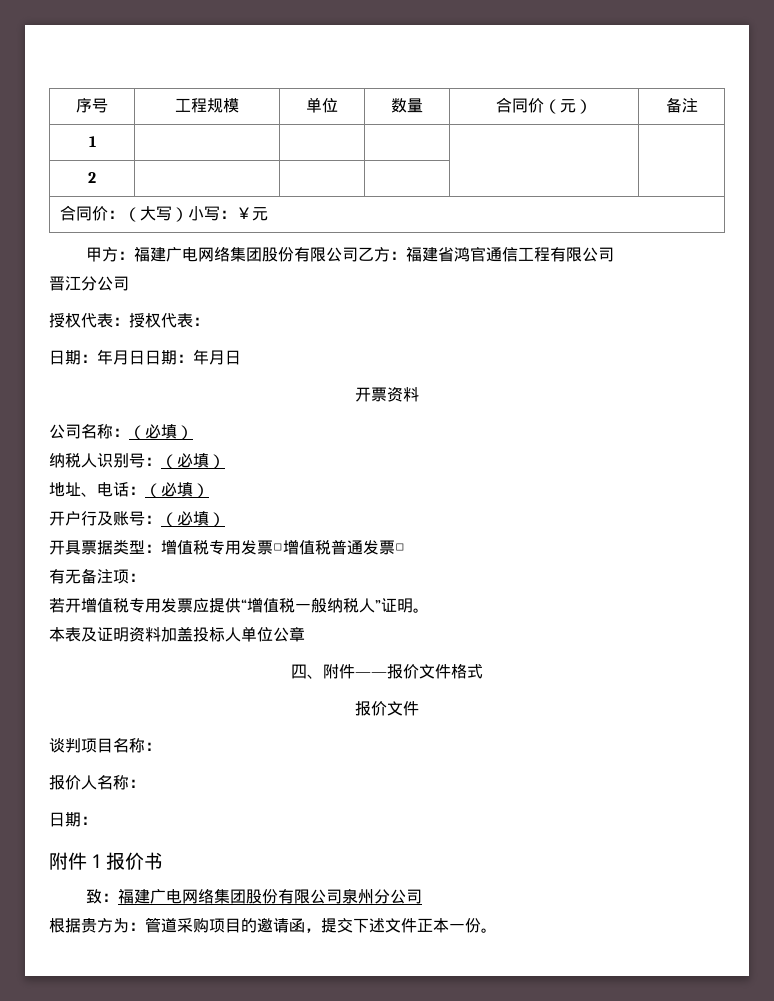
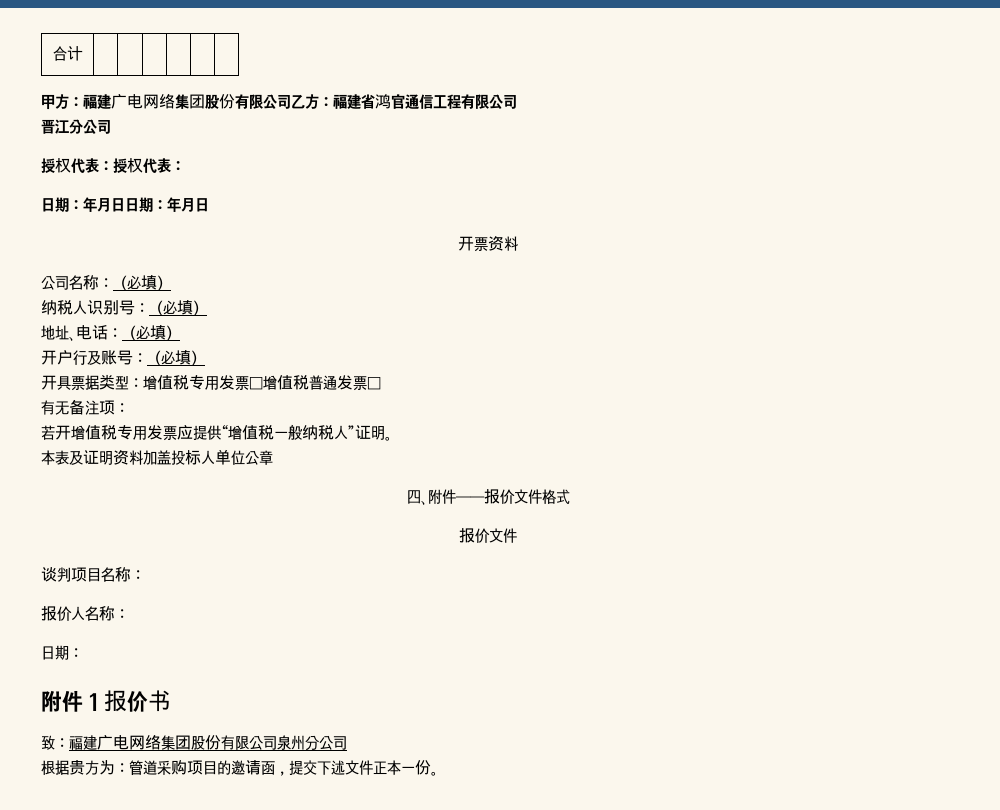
[76,98,108,113] [175,98,239,113] [306,97,338,113] [391,98,423,113] [496,97,592,114] [665,97,698,113] [88,136,96,147] [88,172,96,183] [60,205,269,222] 序号 | 工程规模 | 单位 | 数量 | 合同价（元） | 备注 // 1 | | | | | // 2 | | | | | // 合同价：（大写）小写：￥元 -> [52,46,83,61] 合计 | | | | | |

